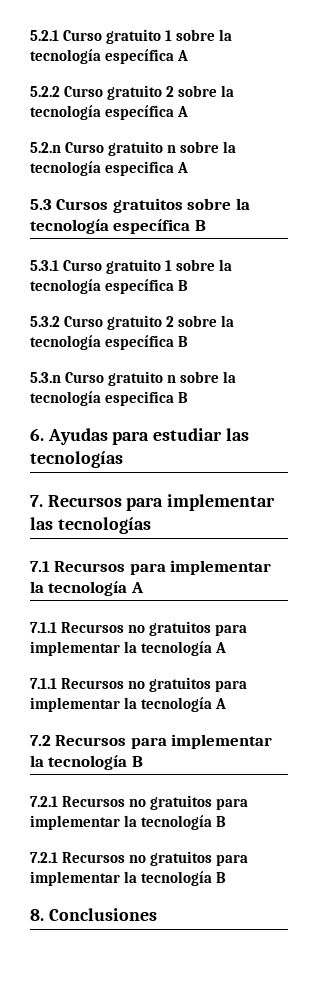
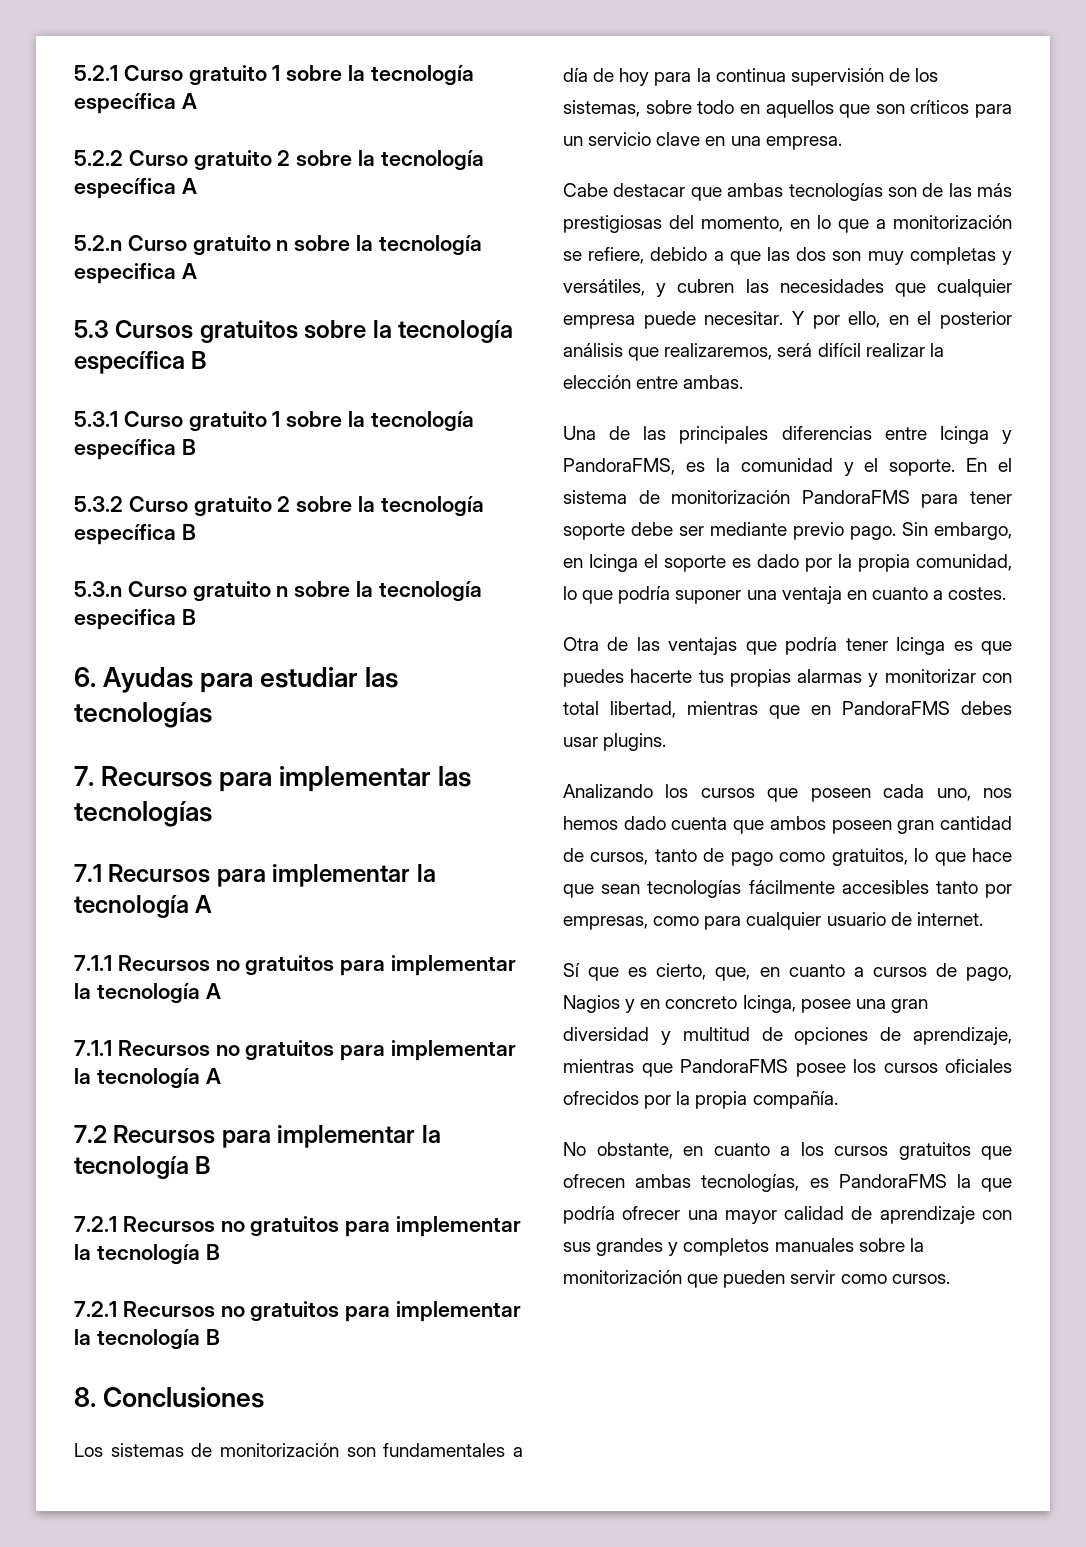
(157, 914) none -> [74,1443,523,1457] [563,68,939,86] [563,100,1012,118] [563,132,842,150] [563,183,1012,201] [563,215,1012,233] [563,247,1012,265] [563,279,1012,297] [563,311,1012,329] [563,343,944,361] [563,375,744,389] [563,426,1012,444] [563,458,1012,476] [563,490,1012,508] [563,522,1012,540] [563,554,1012,572] [563,586,1007,604] [563,637,1012,655] [563,669,1012,687] [563,701,1012,719] [563,733,667,751] [563,784,1012,802] [563,816,1012,834] [563,848,1013,866] [563,880,1012,898] [563,912,983,930] [563,963,1013,981] [563,995,928,1013] [563,1027,1012,1045] [563,1059,1012,1077] [563,1091,838,1109] [563,1142,1012,1160] [563,1174,1013,1192] [563,1206,1012,1224] [563,1238,924,1256] [563,1270,950,1288] // Los sistemas de monitorización son fundamentales a día de hoy para la continua supervisión de los sistemas, sobre todo en aquellos que son críticos para un servicio clave en una empresa. // Cabe destacar que ambas tecnologías son de las más prestigiosas del momento, en lo que a monitorización se refiere, debido a que las dos son muy completas y versátiles, y cubren las necesidades que cualquier empresa puede necesitar. Y por ello, en el posterior análisis que realizaremos, será difícil realizar la elección entre ambas. // Una de las principales diferencias entre Icinga y PandoraFMS, es la comunidad y el soporte. En el sistema de monitorización PandoraFMS para tener soporte debe ser mediante previo pago. Sin embargo, en Icinga el soporte es dado por la propia comunidad, lo que podría suponer una ventaja en cuanto a costes. // Otra de las ventajas que podría tener Icinga es que puedes hacerte tus propias alarmas y monitorizar con total libertad, mientras que en PandoraFMS debes usar plugins. // Analizando los cursos que poseen cada uno, nos hemos dado cuenta que ambos poseen gran cantidad de cursos, tanto de pago como gratuitos, lo que hace que sean tecnologías fácilmente accesibles tanto por empresas, como para cualquier usuario de internet. // Sí que es cierto, que, en cuanto a cursos de pago, Nagios y en concreto Icinga, posee una gran diversidad y multitud de opciones de aprendizaje, mientras que PandoraFMS posee los cursos oficiales ofrecidos por la propia compañía. // No obstante, en cuanto a los cursos gratuitos que ofrecen ambas tecnologías, es PandoraFMS la que podría ofrecer una mayor calidad de aprendizaje con sus grandes y completos manuales sobre la monitorización que pueden servir como cursos.

